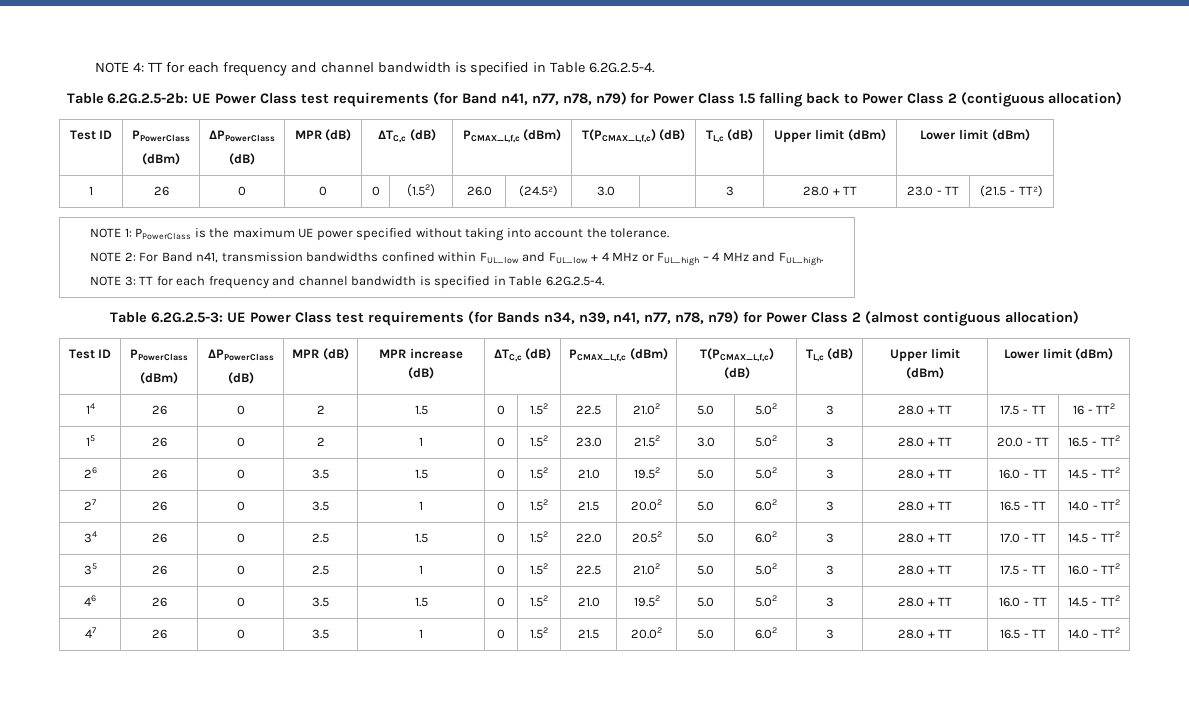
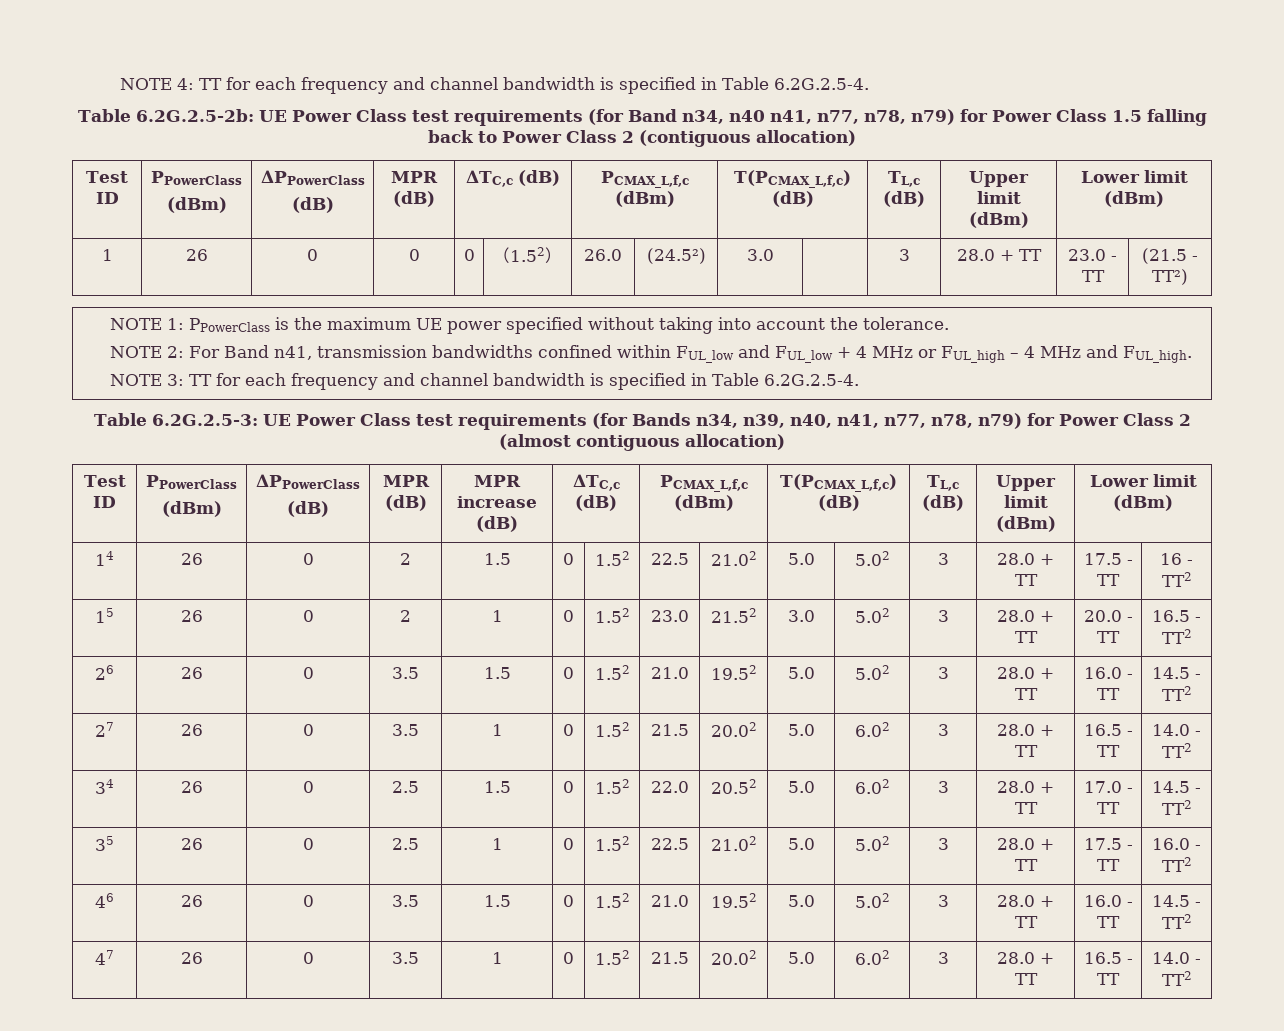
(497, 98) none -> [681,110,765,124] n34, n40
(610, 318) none -> [789,414,832,428] n40,

